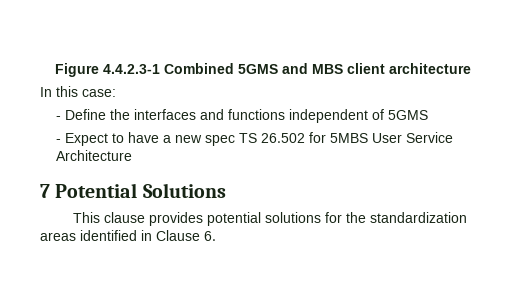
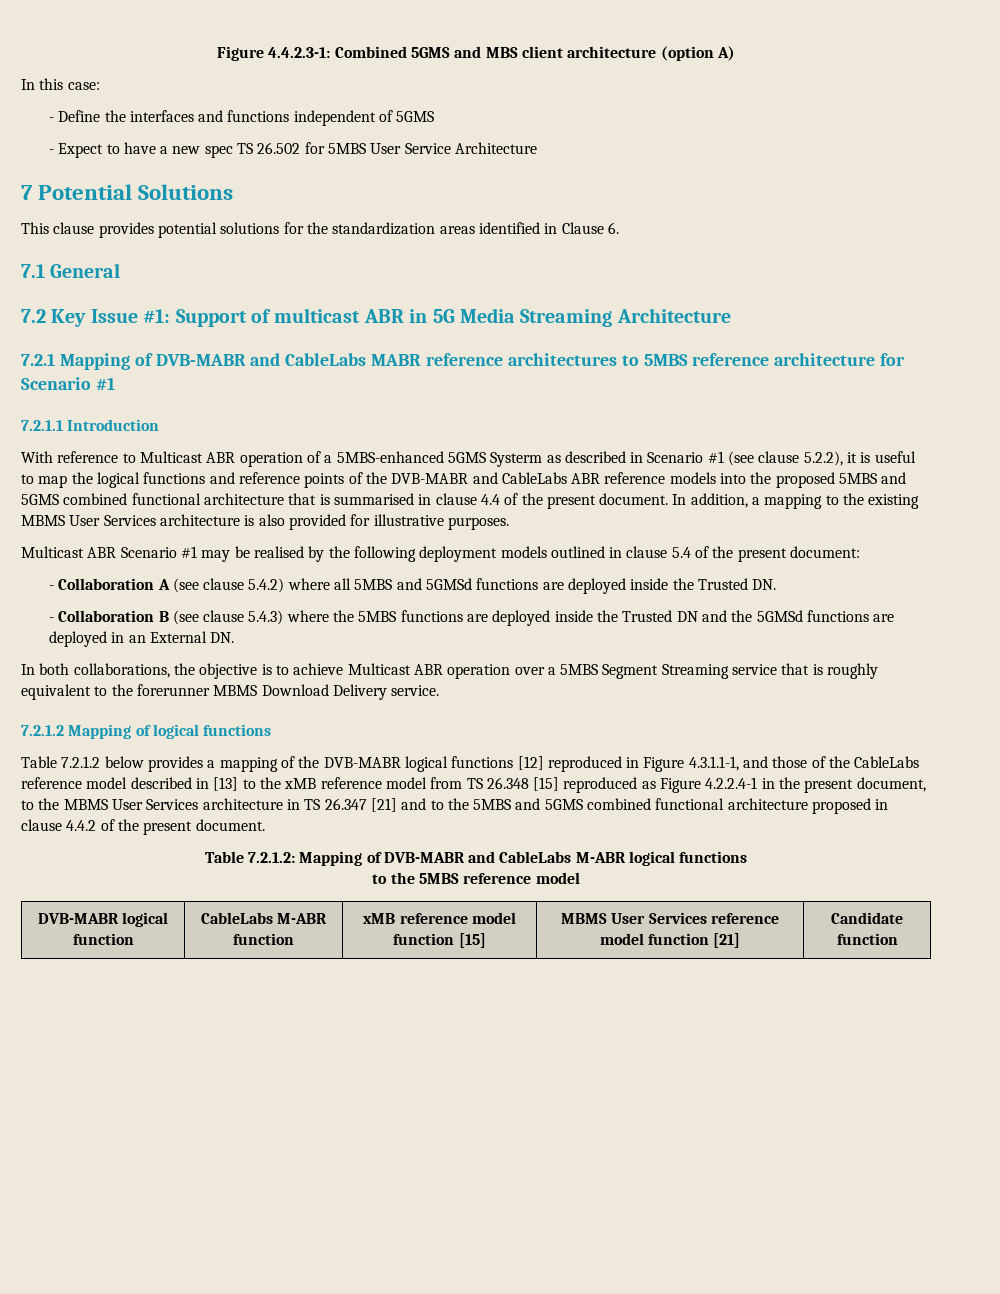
[55,63,160,77] Figure 4.4.2.3-1 -> [217,46,331,61] Figure 4.4.2.3-1:
(471, 68) none -> [660,46,735,61] (option A)
(216, 236) none -> [21,263,121,278] [21,308,731,327] [21,353,906,370] [21,377,115,391] [21,419,160,431] [21,451,916,467] [21,472,907,488] [21,493,920,509] [21,514,509,530] [21,546,861,562] [48,578,777,594] [48,610,895,626] [48,631,235,647] [21,663,879,679] [21,684,440,700] [21,724,272,739] [21,756,920,772] [21,777,926,793] [21,798,889,814] [21,819,265,835] [204,851,748,866] [372,872,580,884] [37,912,169,927] [72,933,134,945] [200,912,328,924] [233,933,294,945] [363,912,516,924] [393,933,486,948] [561,912,779,924] [599,933,741,948] [831,912,903,924] [836,933,898,945] // 7.1 General // 7.2 Key Issue #1: Support of multicast ABR in 5G Media Streaming Architecture // 7.2.1 Mapping of DVB-MABR and CableLabs MABR reference architectures to 5MBS reference architecture for Scenario #1 // 7.2.1.1 Introduction // With reference to Multicast ABR operation of a 5MBS-enhanced 5GMS Systerm as described in Scenario #1 (see clause 5.2.2), it is useful to map the logical functions and reference points of the DVB-MABR and CableLabs ABR reference models into the proposed 5MBS and 5GMS combined functional architecture that is summarised in clause 4.4 of the present document. In addition, a mapping to the existing MBMS User Services architecture is also provided for illustrative purposes. // Multicast ABR Scenario #1 may be realised by the following deployment models outlined in clause 5.4 of the present document: // - Collaboration A (see clause 5.4.2) where all 5MBS and 5GMSd functions are deployed inside the Trusted DN. // - Collaboration B (see clause 5.4.3) where the 5MBS functions are deployed inside the Trusted DN and the 5GMSd functions are deployed in an External DN. // In both collaborations, the objective is to achieve Multicast ABR operation over a 5MBS Segment Streaming service that is roughly equivalent to the forerunner MBMS Download Delivery service. // 7.2.1.2 Mapping of logical functions // Table 7.2.1.2 below provides a mapping of the DVB-MABR logical functions [12] reproduced in Figure 4.3.1.1-1, and those of the CableLabs reference model described in [13] to the xMB reference model from TS 26.348 [15] reproduced as Figure 4.2.2.4-1 in the present document, to the MBMS User Services architecture in TS 26.347 [21] and to the 5MBS and 5GMS combined functional architecture proposed in clause 4.4.2 of the present document. // Table 7.2.1.2: Mapping of DVB-MABR and CableLabs M-ABR logical functions // to the 5MBS reference model // DVB-MABR logical function | CableLabs M-ABR function | xMB reference model function [15] | MBMS User Services reference model function [21] | Candidate function

